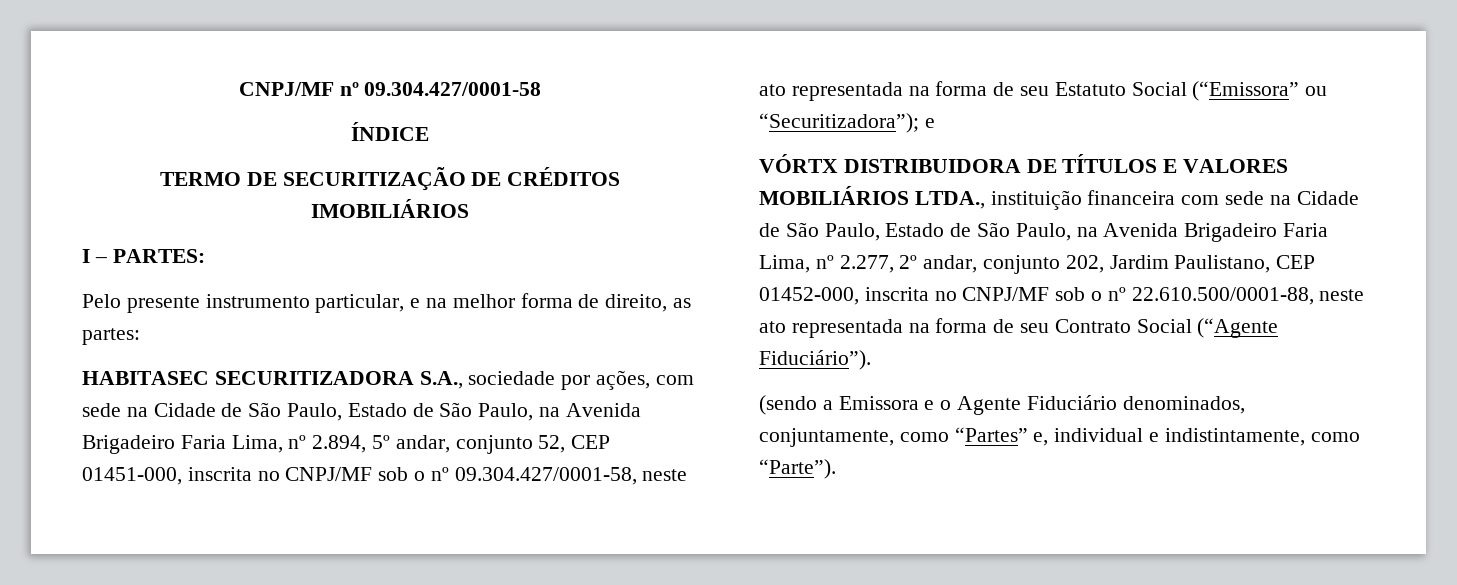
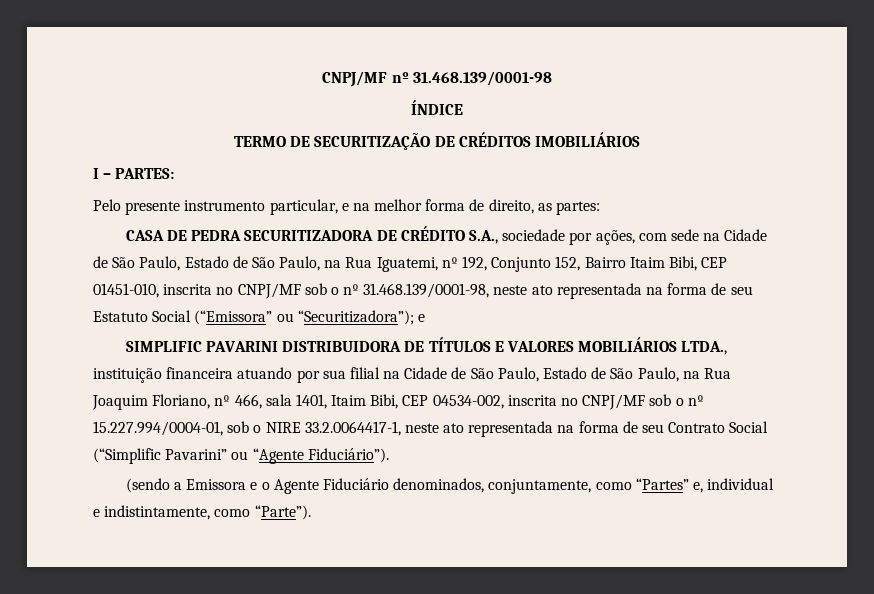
[364,82,542,96] 09.304.427/0001-58 -> [412,71,552,86] 31.468.139/0001-98
[82,371,414,385] HABITASEC SECURITIZADORA -> [125,226,465,241] CASA DE PEDRA SECURITIZADORA DE CRÉDITO
[565,403,641,417] [82,435,611,454] [82,467,637,485] Avenida Brigadeiro Faria Lima, nº 2.894, 5º andar, conjunto 52, CEP 01451-000, inscrita no CNPJ/MF sob o nº 09.304.427/0001-58, -> [345,256,728,272] [93,283,490,299] Rua Iguatemi, nº 192, Conjunto 152, Bairro Itaim Bibi, CEP 01451-010, inscrita no CNPJ/MF sob o nº 31.468.139/0001-98,
[759,154,838,173] VÓRTX -> [125,341,279,352] SIMPLIFIC PAVARINI
[1181,191,1265,205] com sede -> [237,367,380,383] atuando por sua filial
[1103,223,1329,242] [759,255,1316,274] [759,287,1314,305] Avenida Brigadeiro Faria Lima, nº 2.277, 2º andar, conjunto 202, Jardim Paulistano, CEP 01452-000, inscrita no CNPJ/MF sob o nº 22.610.500/0001-88, -> [703,368,731,379] [92,394,704,410] [93,421,401,436] Rua Joaquim Floriano, nº 466, sala 1401, Itaim Bibi, CEP 04534-002, inscrita no CNPJ/MF sob o nº 15.227.994/0004-01, sob o NIRE 33.2.0064417-1,
[1197,318,1279,338] (“Agente -> [93,448,304,464] (“Simplific Pavarini” ou “Agente

